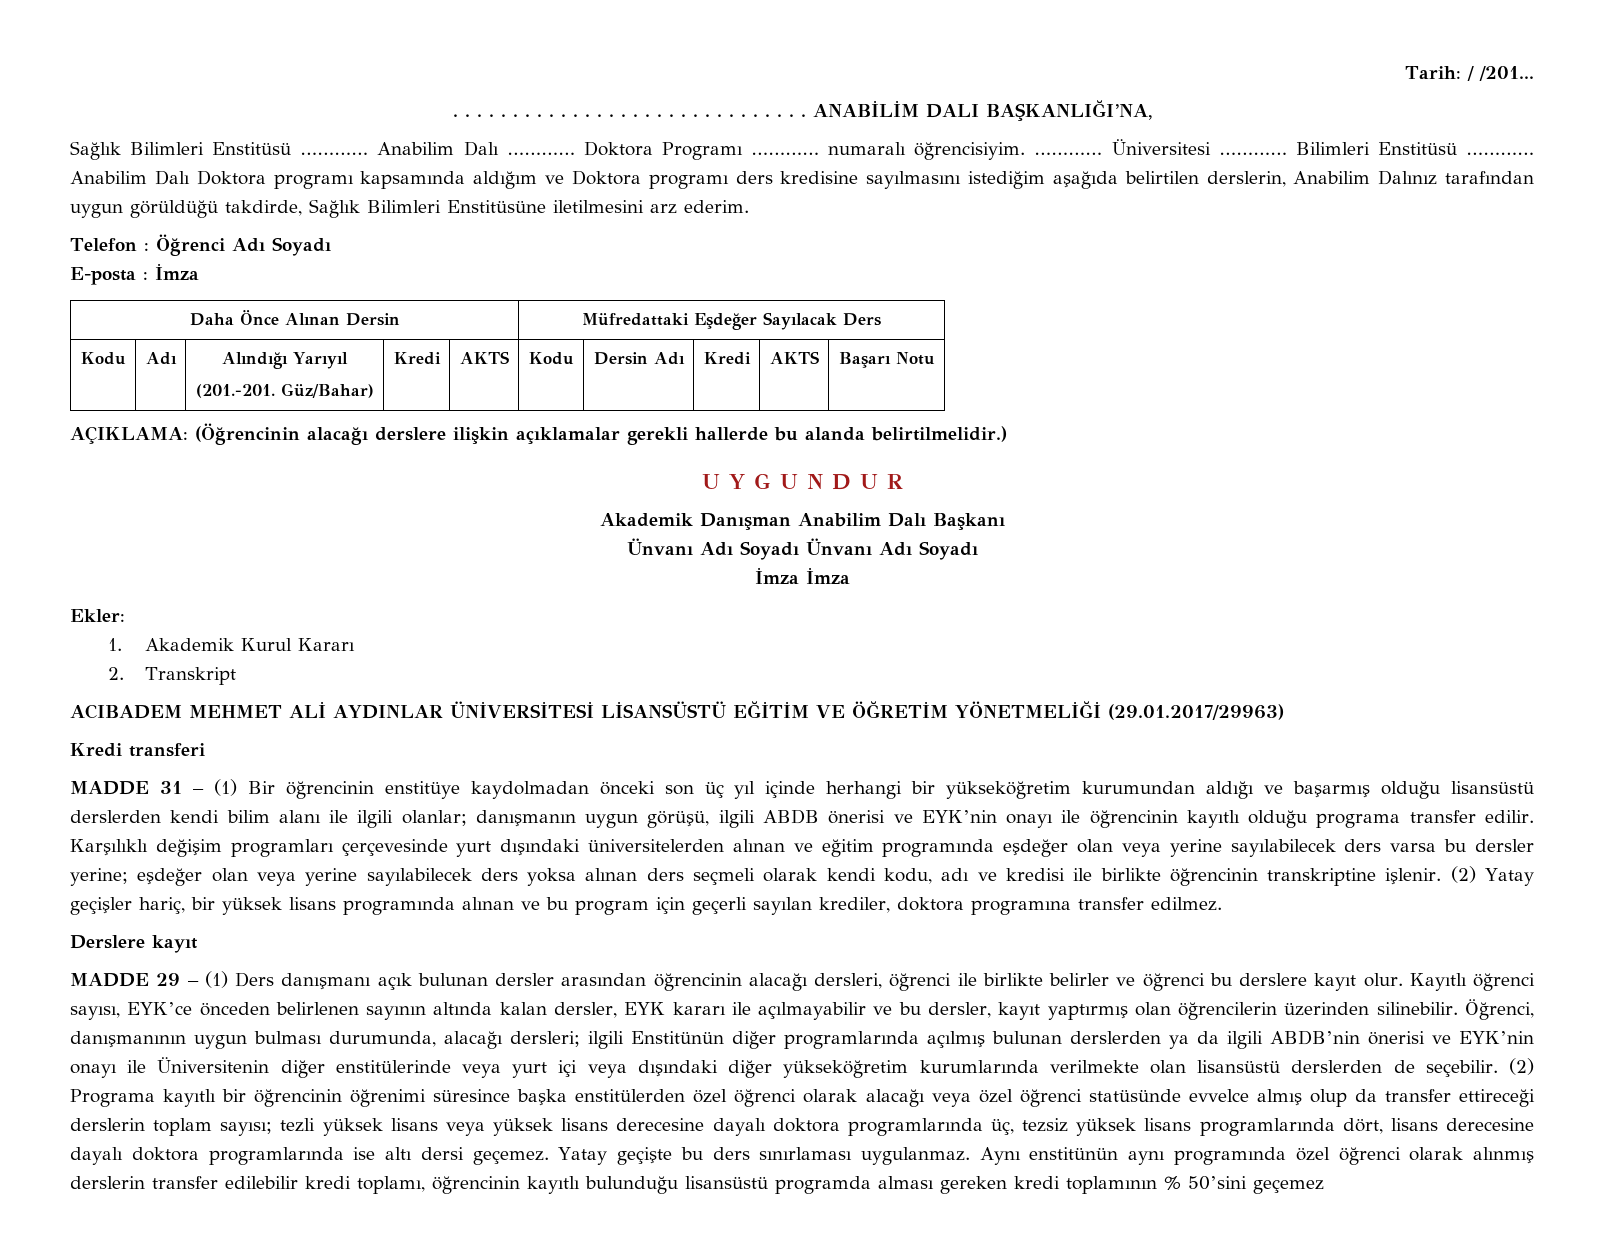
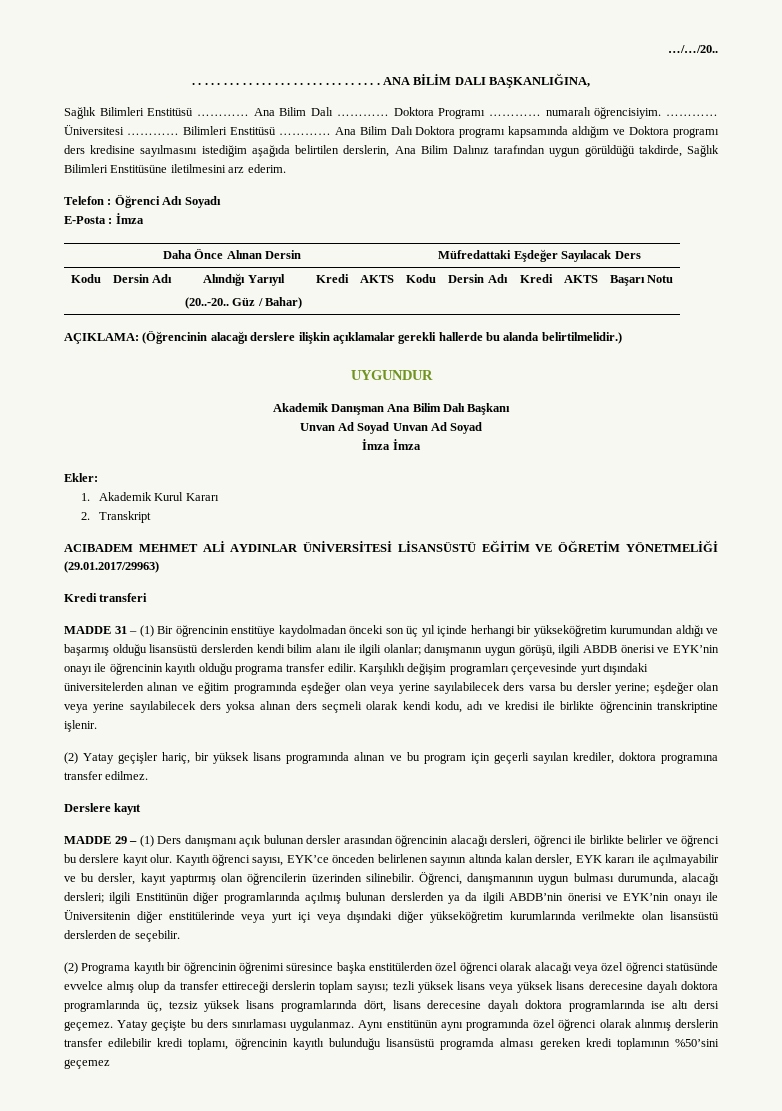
[1405,66,1534,81] Tarih: / /201... -> [668,45,718,53] …/…/20..
[812,100,1152,121] ANABİLİM DALI BAŞKANLIĞI’NA, -> [383,73,591,88] ANA BİLİM DALI BAŞKANLIĞINA,
[377,142,455,155] Anabilim -> [253,107,307,116] Ana Bilim
[70,171,147,184] Anabilim -> [334,126,387,135] Ana Bilim
[1293,171,1371,184] Anabilim -> [394,145,448,154] Ana Bilim
[70,267,136,285] E-posta -> [64,216,106,224] E-Posta
(126, 358) none -> [112,274,149,283] Dersin
[195,383,374,398] (201.-201. Güz/Bahar) -> [184,297,303,309] (20..-20.. Güz / Bahar)
[701,473,903,490] U Y G U N D U R -> [350,370,433,380] UYGUNDUR
[797,513,881,527] Anabilim -> [387,403,441,412] Ana Bilim
[626,538,978,560] Ünvanı Adı Soyadı Ünvanı Adı Soyadı -> [299,422,483,434] Unvan Ad Soyad Unvan Ad Soyad
(1442, 876) none -> (97, 726) //
(1498, 1068) none -> (180, 936) //
[1164,1176,1247,1190] % 50’sini -> [675,1039,719,1047] %50’sini

